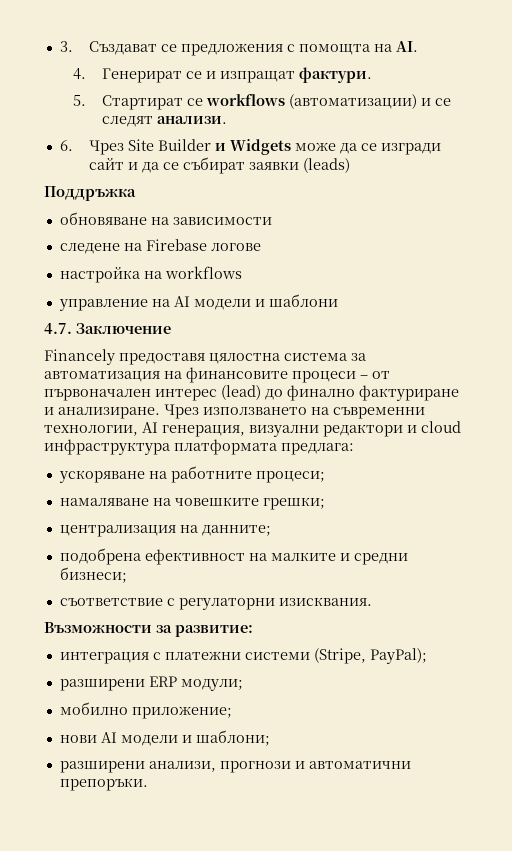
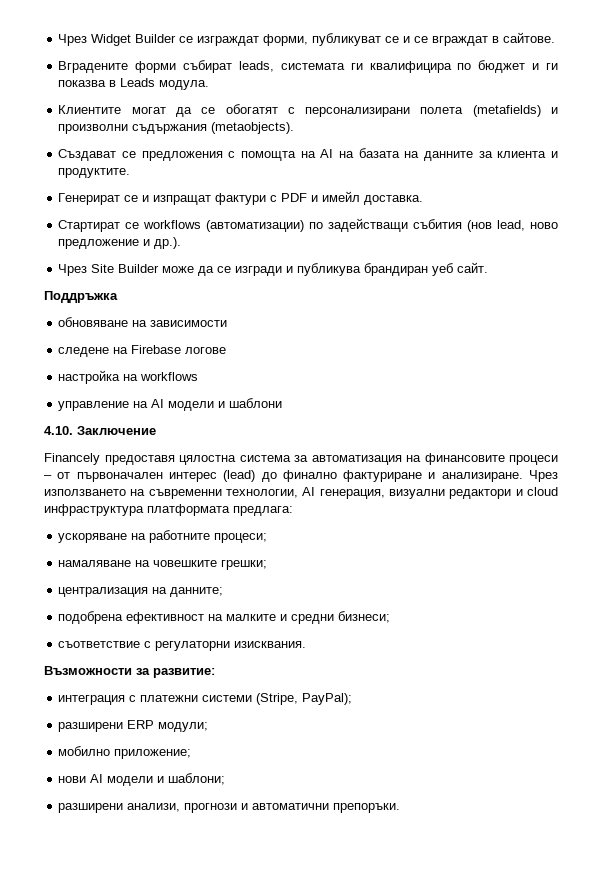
[59,41,73,52] 3. -> [58,32,556,46] [58,60,558,73] [58,78,210,90] [58,104,558,117] [58,122,295,134] Чрез Widget Builder се изграждат форми, публикуват се и се вграждат в сайтове. // Вградените форми събират leads, системата ги квалифицира по бюджет и ги показва в Leads модула. // Клиентите могат да се обогатят с персонализирани полета (metafields) и произволни съдържания (metaobjects). //
[395,41,418,52] [72,67,372,83] [72,94,451,110] [101,116,227,127] [59,140,73,151] AI. // 4. Генерират се и изпращат фактури. // 5. Стартират се workflows (автоматизации) и се следят анализи. // 6. -> [320,148,558,161] [58,168,131,178] [58,191,424,205] [58,218,558,232] [58,237,182,249] AI на базата на данните за клиента и продуктите. // Генерират се и изпращат фактури с PDF и имейл доставка. // Стартират се workflows (автоматизации) по задействащи събития (нов lead, ново предложение и др.). //
[214,139,291,155] и Widgets -> (160, 268) none
[88,157,350,174] сайт и да се събират заявки (leads) -> [286,262,489,276] и публикува брандиран уеб сайт.
[44,323,72,334] 4.7. -> [44,426,73,435] 4.10.

